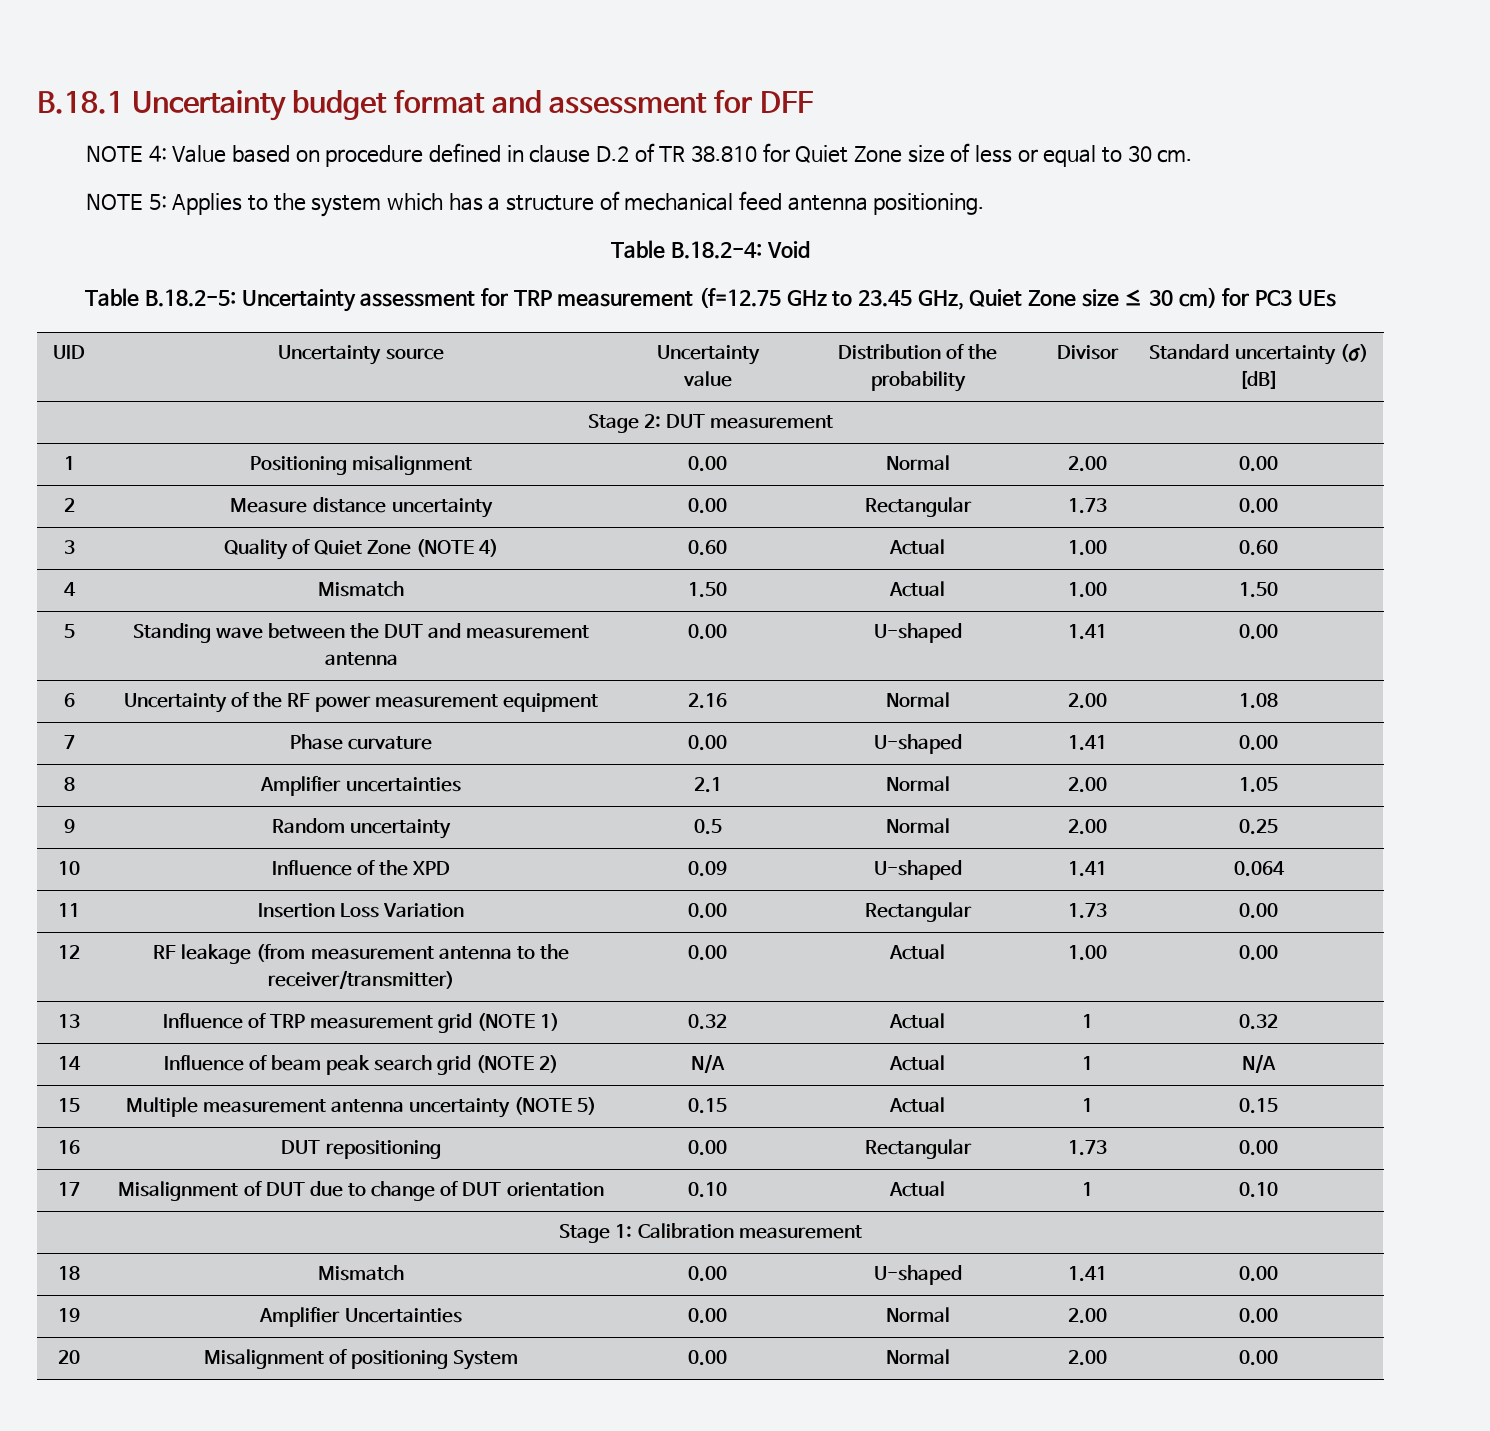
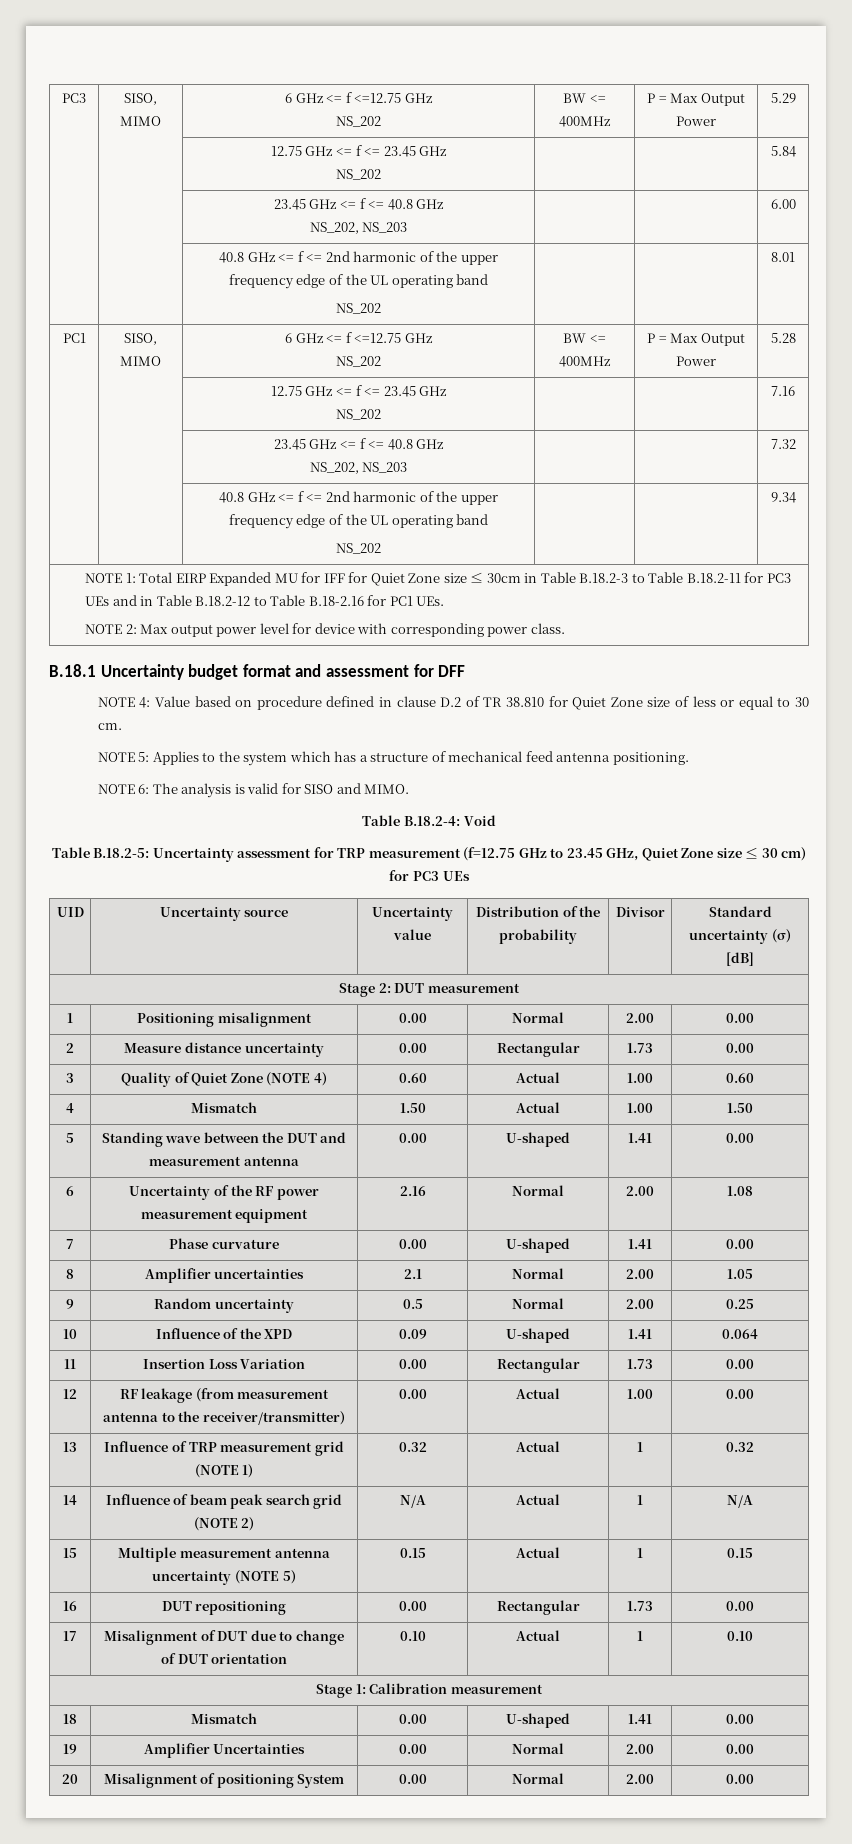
(37, 102) none -> [62,93,86,103] [124,93,157,105] [120,116,161,126] [285,92,433,103] [336,116,381,127] [563,93,606,103] [559,116,611,127] [647,93,745,106] [676,116,716,126] [770,93,796,103] [270,145,448,157] [336,169,381,180] [770,146,796,157] [273,198,445,210] [309,222,408,234] [770,199,796,209] [219,251,498,265] [228,274,489,289] [336,303,381,314] [771,252,795,262] [62,333,86,343] [124,333,157,345] [120,356,161,366] [285,332,433,343] [336,356,381,367] [563,333,606,343] [559,356,611,367] [647,333,745,346] [676,356,716,366] [770,333,796,343] [270,385,448,397] [336,409,381,420] [771,386,795,396] [273,438,445,450] [309,462,408,474] [770,439,796,449] [219,491,498,505] [228,514,489,529] [336,543,381,554] [770,492,796,503] [85,572,791,586] [85,595,445,606] [85,623,565,637] PC3 | SISO, MIMO | 6 GHz <= f <=12.75 GHz // NS_202 | BW <= 400MHz | P = Max Output Power | 5.29 // | | 12.75 GHz <= f <= 23.45 GHz // NS_202 | | | 5.84 // | | 23.45 GHz <= f <= 40.8 GHz // NS_202, NS_203 | | | 6.00 // | | 40.8 GHz <= f <= 2nd harmonic of the upper frequency edge of the UL operating band // NS_202 | | | 8.01 // PC1 | SISO, MIMO | 6 GHz <= f <=12.75 GHz // NS_202 | BW <= 400MHz | P = Max Output Power | 5.28 // | | 12.75 GHz <= f <= 23.45 GHz // NS_202 | | | 7.16 // | | 23.45 GHz <= f <= 40.8 GHz // NS_202, NS_203 | | | 7.32 // | | 40.8 GHz <= f <= 2nd harmonic of the upper frequency edge of the UL operating band // NS_202 | | | 9.34 // NOTE 1: Total EIRP Expanded MU for IFF for Quiet Zone size ≤ 30cm in Table B.18.2-3 to Table B.18.2-11 for PC3 UEs and in Table B.18.2-12 to Table B.18-2.16 for PC1 UEs. // NOTE 2: Max output power level for device with corresponding power class. //
(985, 204) none -> [97,783,410,798] // NOTE 6: The analysis is valid for SISO and MIMO.

